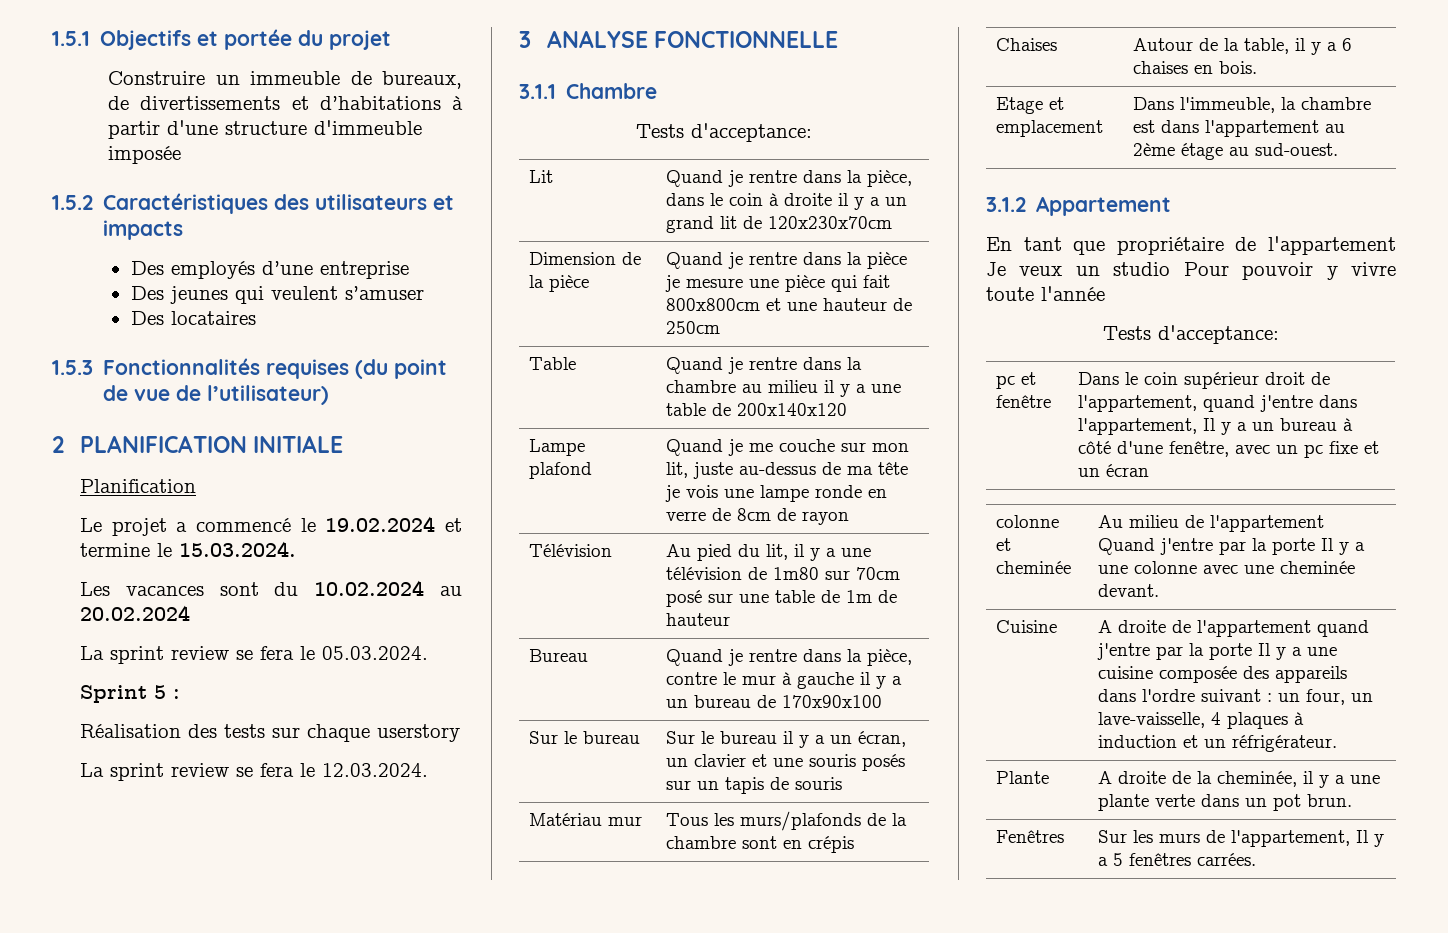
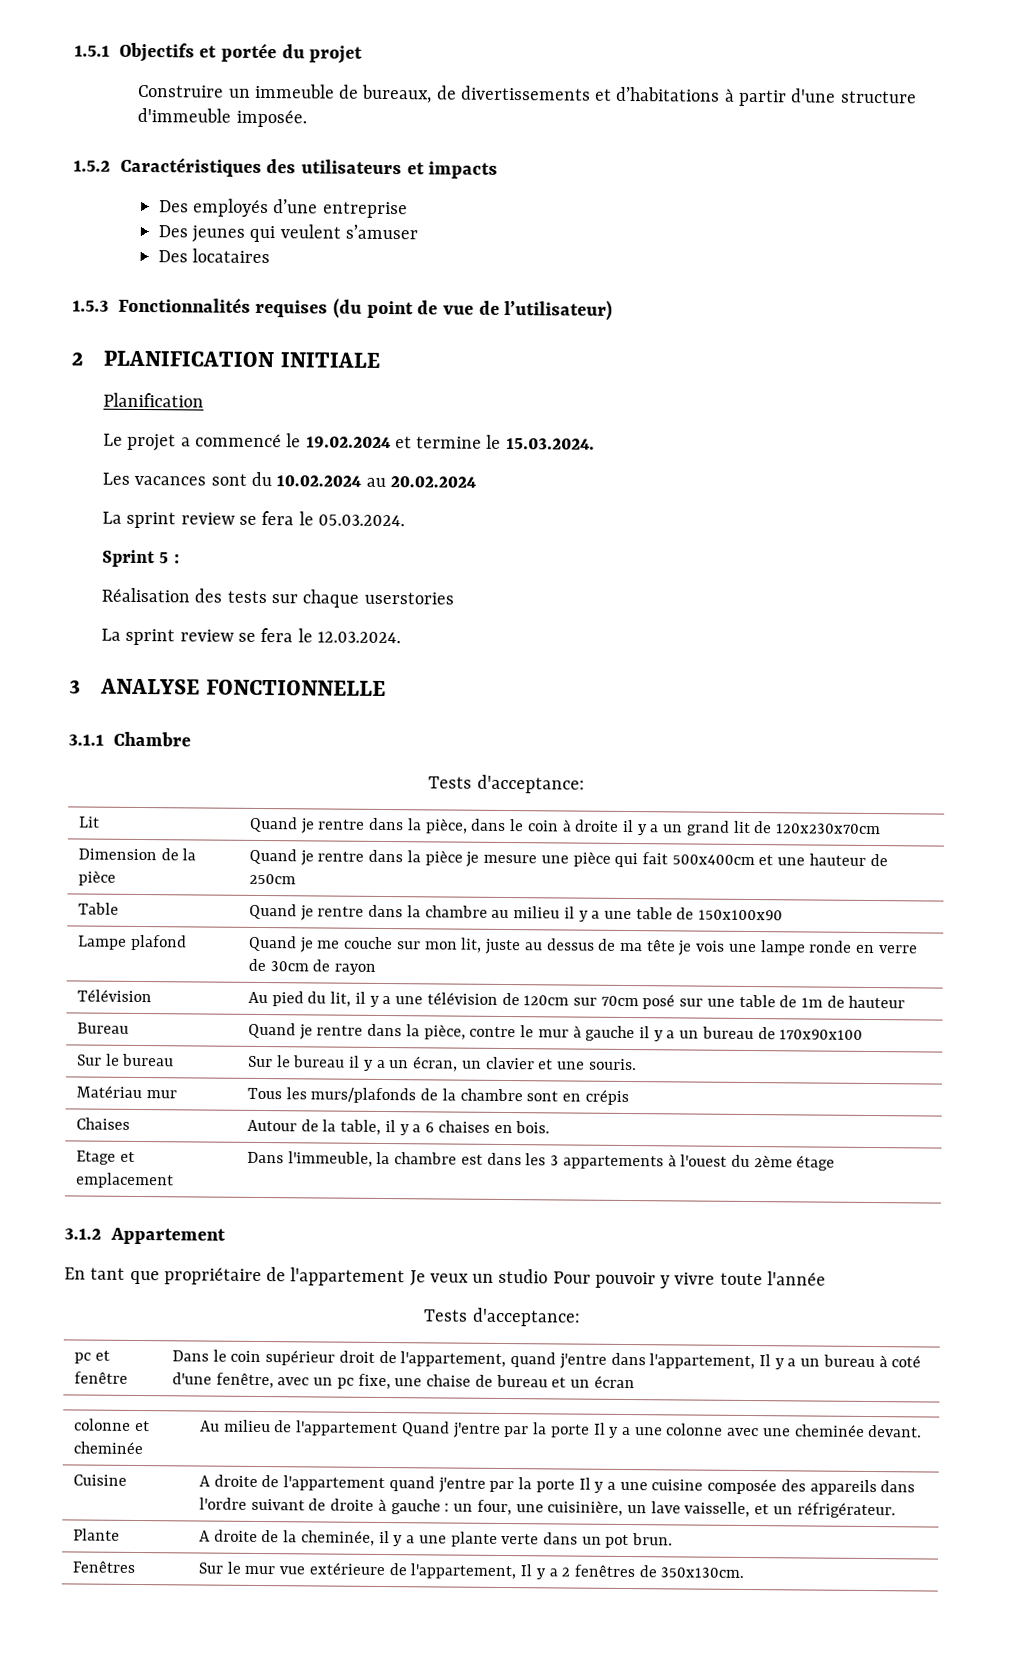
[107,146,181,164] imposée -> [235,109,307,128] imposée.
[376,724,460,742] userstory -> [363,591,454,605] userstories
[666,298,761,311] 800x800cm -> [671,854,755,866] 500x400cm
[737,403,848,416] 200x140x120 -> [698,909,784,921] 150x100x90
[739,462,817,475] au-dessus -> [524,938,595,951] au dessus
[737,508,772,521] 8cm -> [269,961,309,972] 30cm
[773,567,820,580] 1m80 -> [523,995,570,1006] 120cm
[809,754,906,771] [666,777,843,794] souris posés sur un tapis de souris -> [588,1058,637,1071] souris.
[1205,120,1346,137] l'appartement au -> [525,1153,750,1170] les 3 appartements à l'ouest du
[1229,143,1339,156] au sud-ouest. -> (836, 1163) none
[1078,441,1112,454] côté -> [891,1355,922,1368] coté
[1329,441,1359,454] fixe -> [357,1373,548,1390] fixe, une chaise de bureau
[1267,689,1374,705] [1098,712,1305,729] [1098,735,1178,748] : un four, un lave-vaisselle, 4 plaques à induction -> [308,1498,751,1518] de droite à gauche : un four, une cuisinière, un lave vaisselle,
[1133,830,1201,843] les murs -> [226,1561,385,1576] le mur vue extérieure
[1113,853,1257,866] 5 fenêtres carrées. -> [561,1564,745,1578] 2 fenêtres de 350x130cm.

